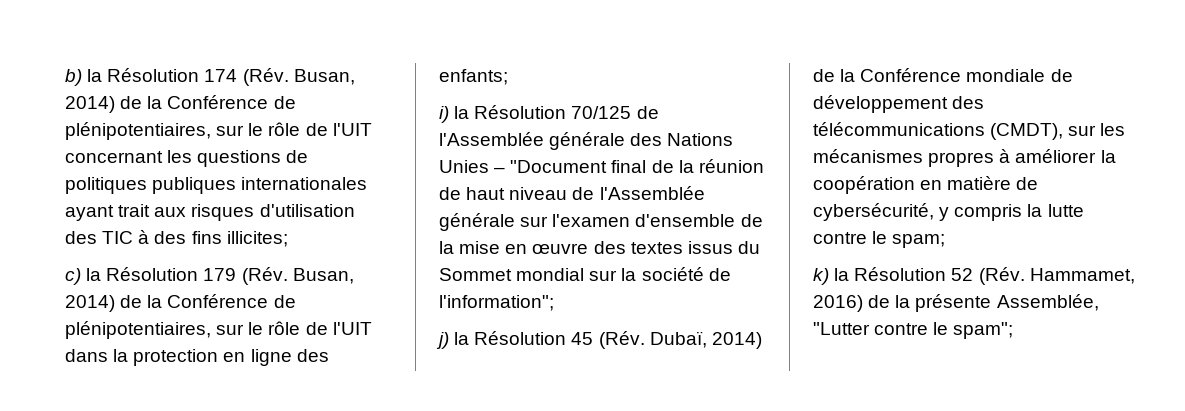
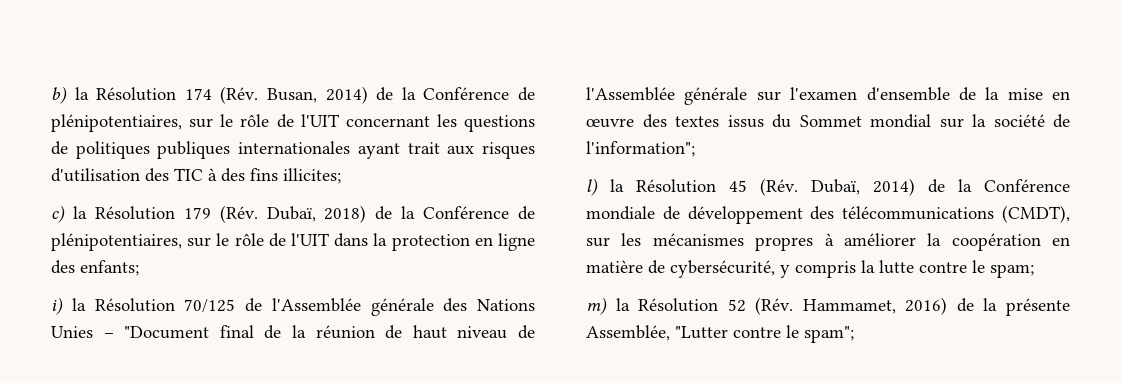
[292,268,354,284] [65,295,115,312] Busan, 2014) -> [266,205,367,223] Dubaï, 2018)
[436,332,449,349] j) -> [586,178,598,196] l)
[813,268,829,285] k) -> [586,297,607,315] m)

